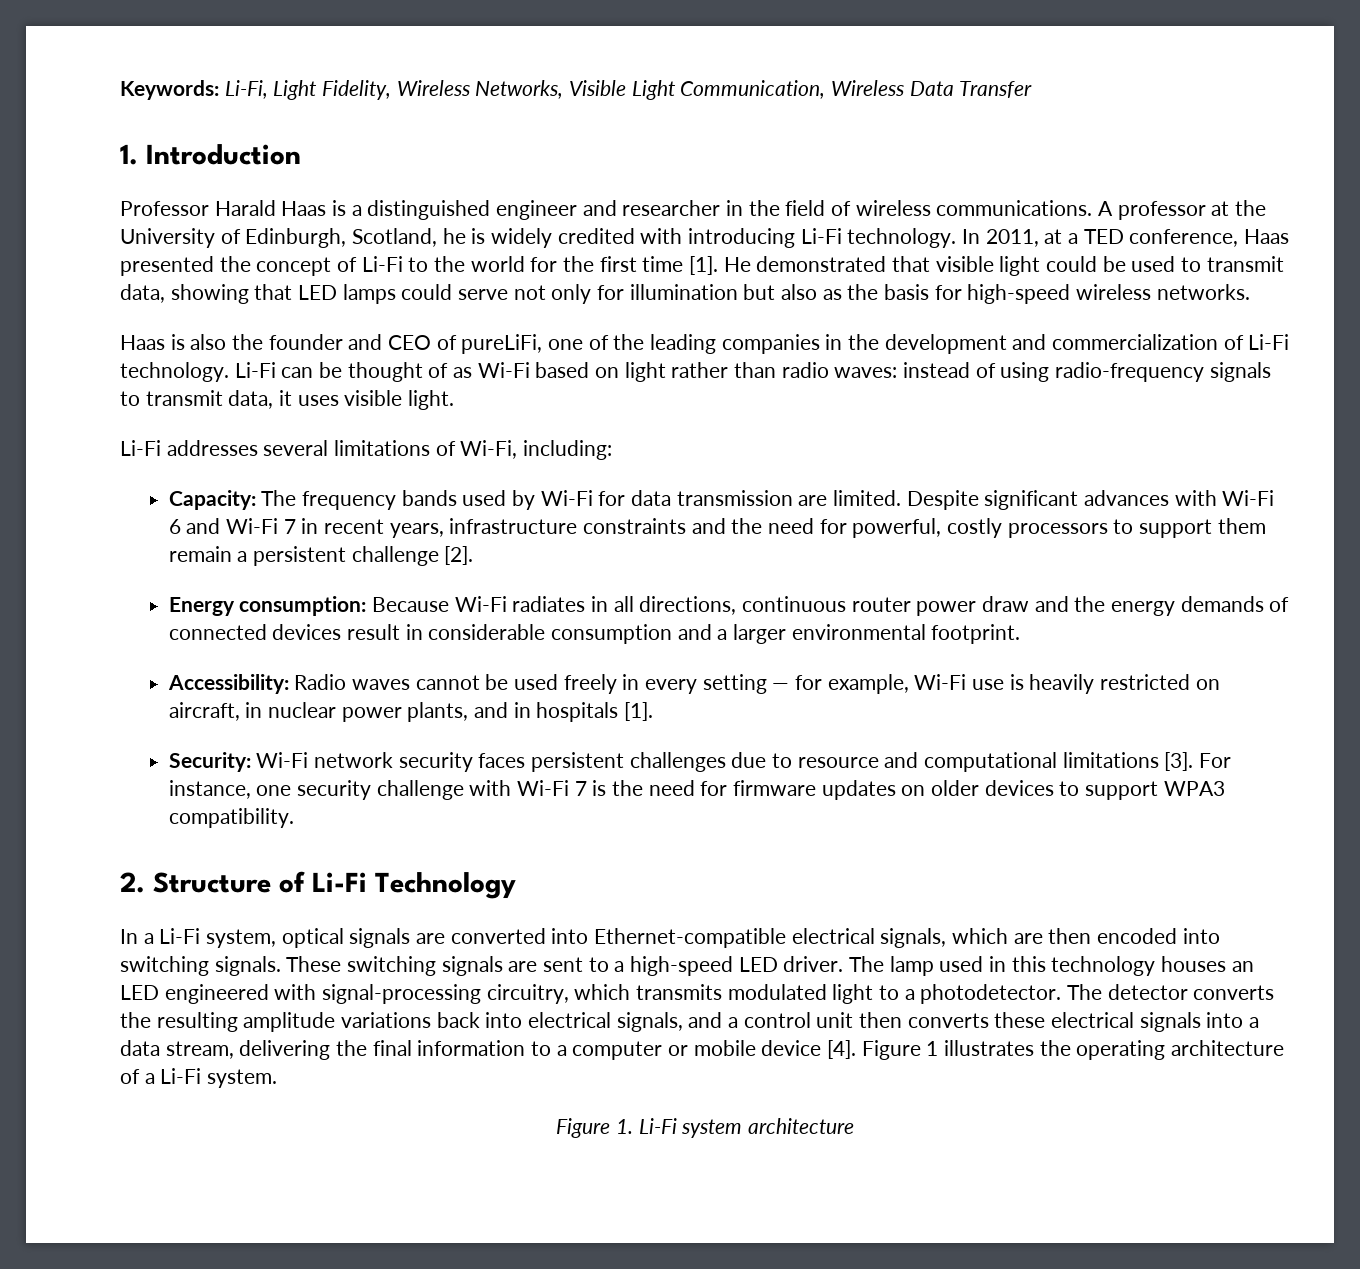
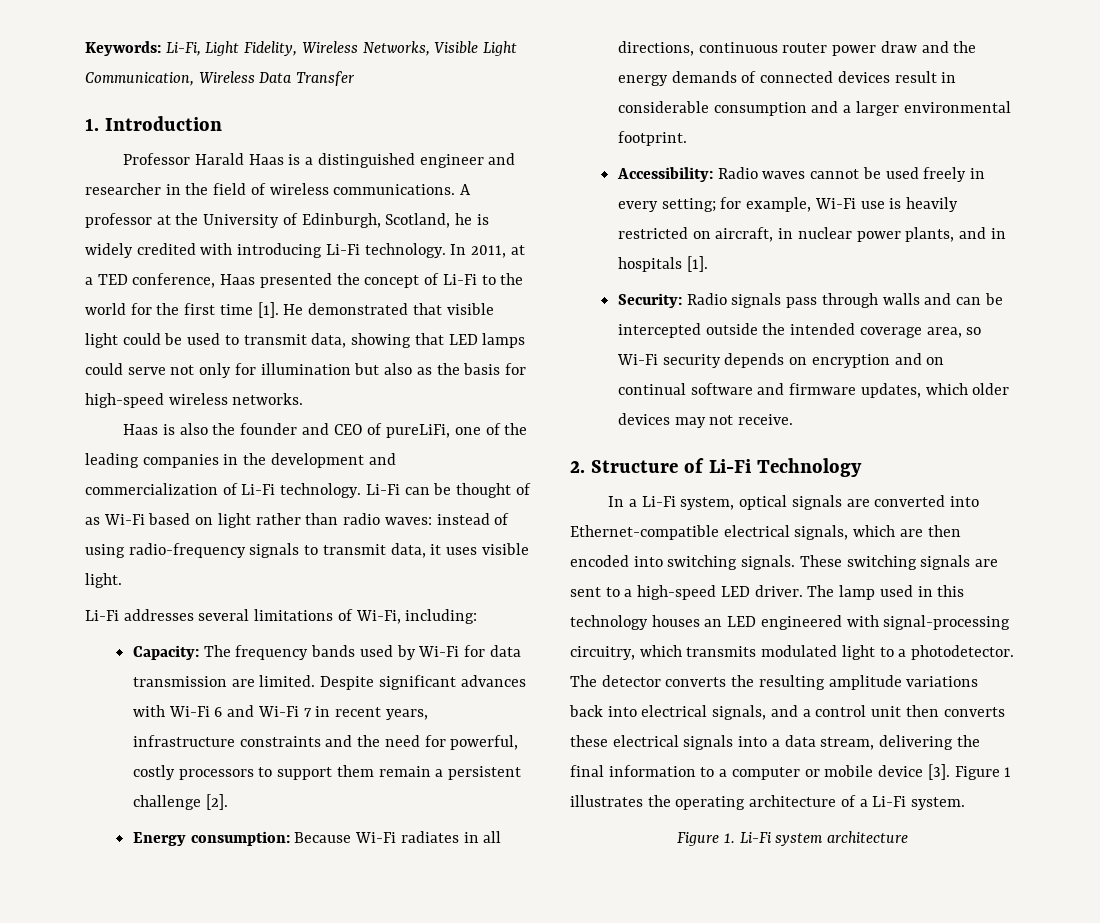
[702,674,790,694] setting — -> [661,198,716,212] setting;
[256,752,1231,772] [168,780,1225,800] [168,808,294,828] Wi-Fi network security faces persistent challenges due to resource and computational limitations [3]. For instance, one security challenge with Wi-Fi 7 is the need for firmware updates on older devices to support WPA3 compatibility. -> [686,293,1003,308] [618,323,982,338] [617,353,945,368] [618,383,1010,398] [618,413,794,428] Radio signals pass through walls and can be intercepted outside the intended coverage area, so Wi-Fi security depends on encryption and on continual software and firmware updates, which older devices may not receive.
[827,1040,857,1059] [4]. -> [927,764,950,780] [3].

